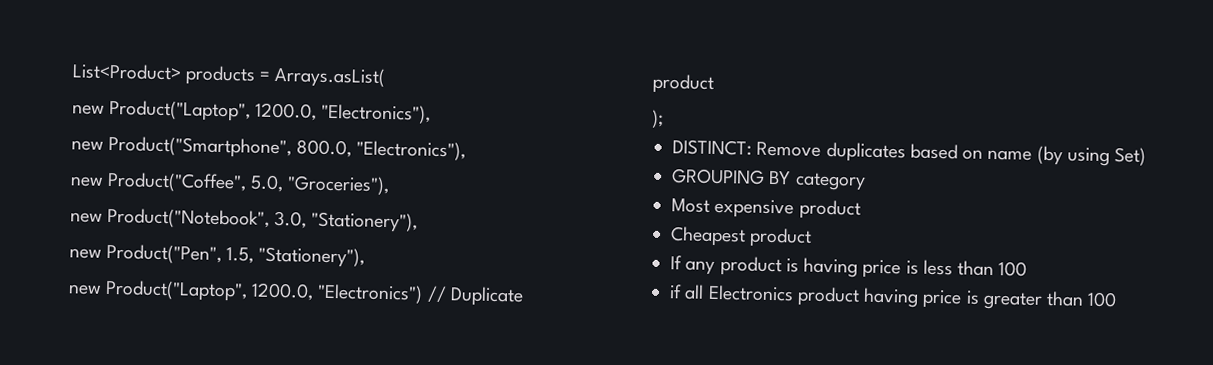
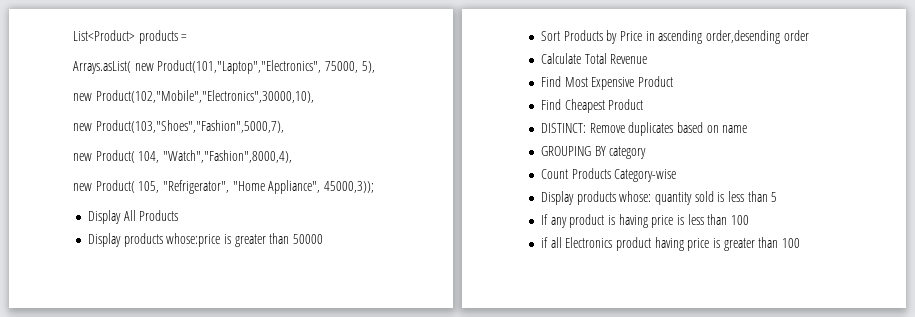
(271, 76) none -> (188, 37) //
[71,99,432,124] [70,135,467,161] [69,171,391,196] [69,207,419,233] [68,243,366,268] [67,279,524,307] [651,73,714,94] [651,109,664,129] // new Product("Laptop", 1200.0, "Electronics"), // new Product("Smartphone", 800.0, "Electronics"), // new Product("Coffee", 5.0, "Groceries"), // new Product("Notebook", 3.0, "Stationery"), // new Product("Pen", 1.5, "Stationery"), // new Product("Laptop", 1200.0, "Electronics") // Duplicate product // ); -> [134,60,375,74] [73,90,314,103] [73,120,284,133] [73,150,293,163] [73,180,375,194] [88,210,179,224] [88,233,323,247] [541,30,809,44] [541,53,648,64] [541,76,673,90] [541,99,644,113] new Product(101,"Laptop","Electronics", 75000, 5), // new Product(102,"Mobile","Electronics",30000,10), // new Product(103,"Shoes","Fashion",5000,7), // new Product( 104, "Watch","Fashion",8000,4), // new Product( 105, "Refrigerator", "Home Appliance", 45000,3)); // Display All Products // Display products whose:price is greater than 50000 // Sort Products by Price in ascending order,desending order // Calculate Total Revenue // Find Most Expensive Product // Find Cheapest Product
[1036,145,1147,167] (by using Set) -> (748, 129) none
[670,198,861,220] [669,226,813,248] Most expensive product // Cheapest product -> [541,168,677,182] [541,191,778,205] Count Products Category-wise // Display products whose: quantity sold is less than 5

